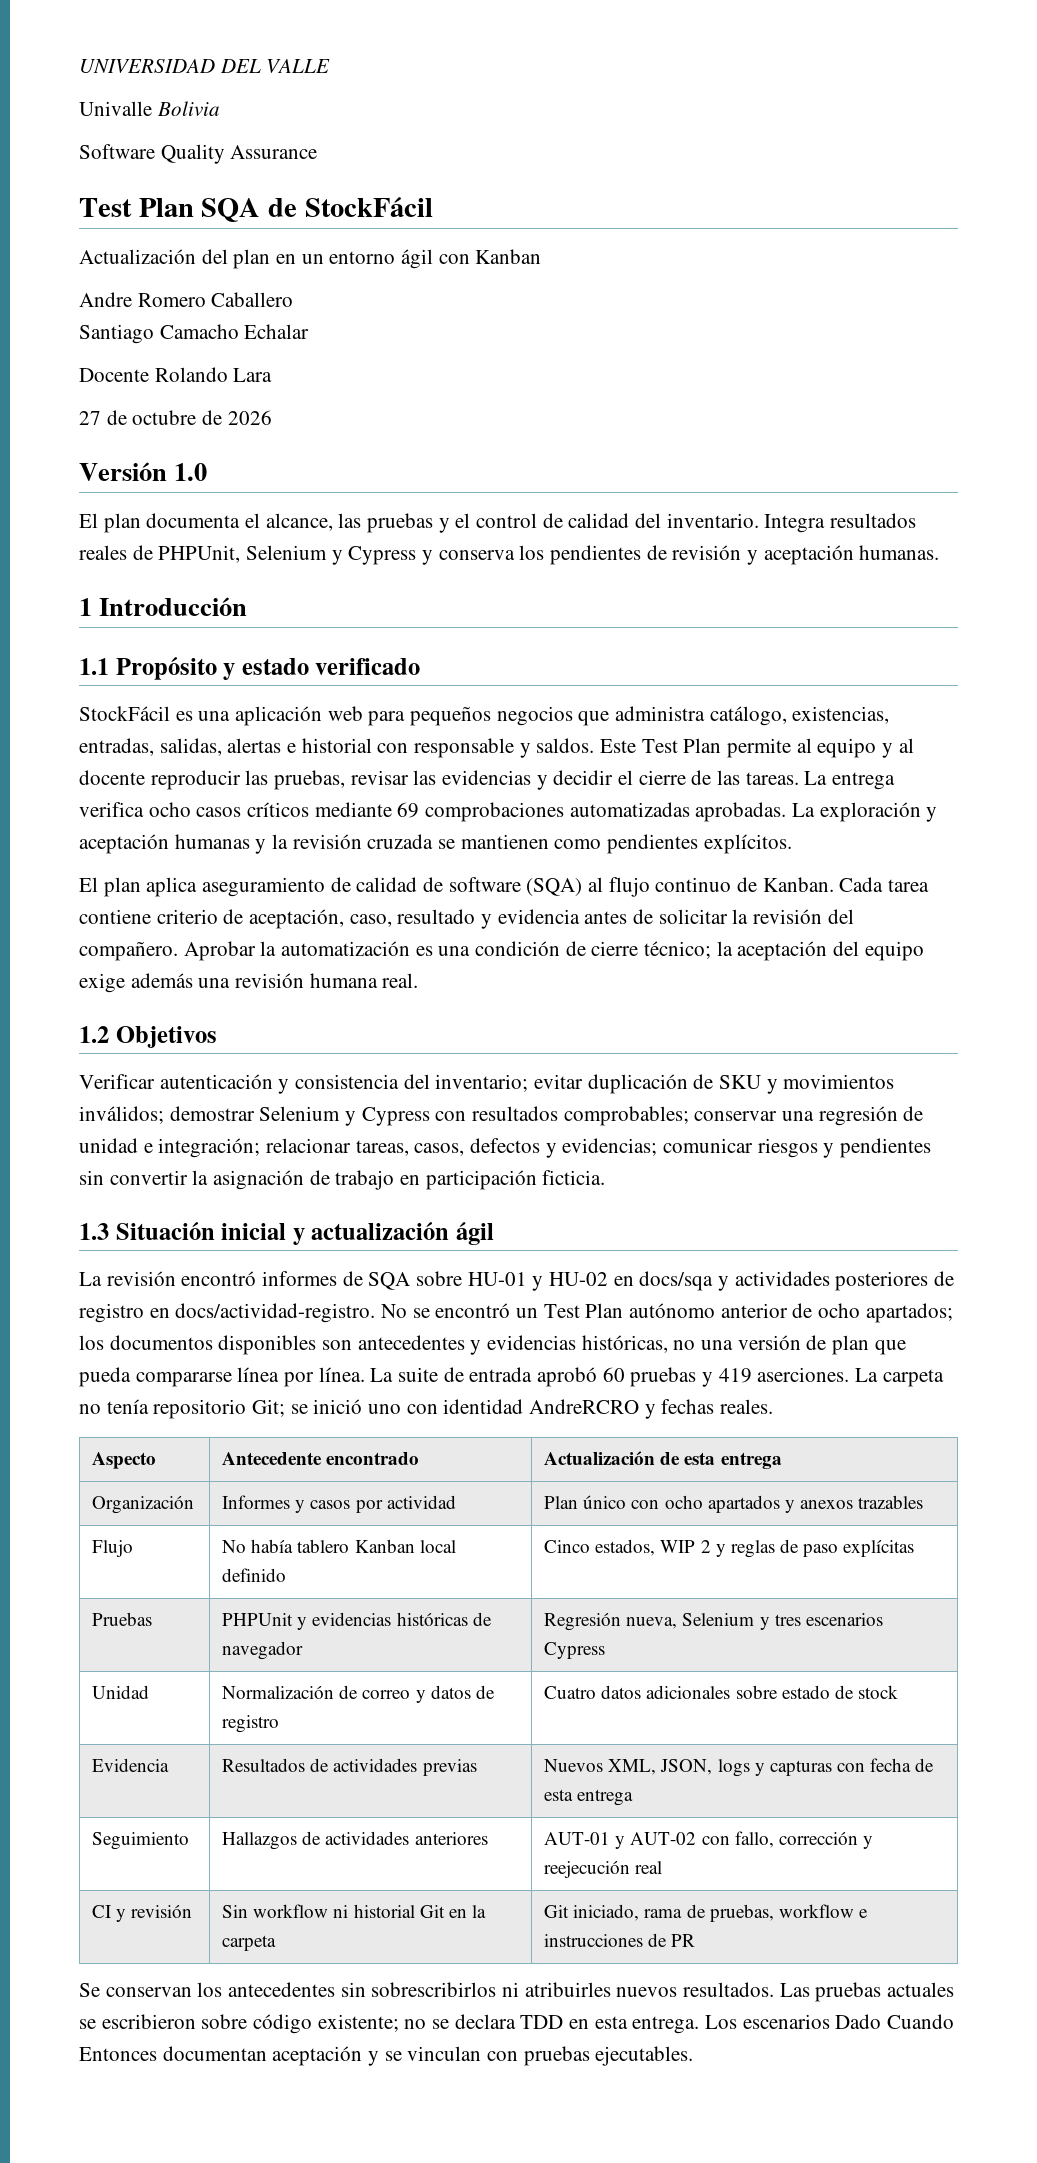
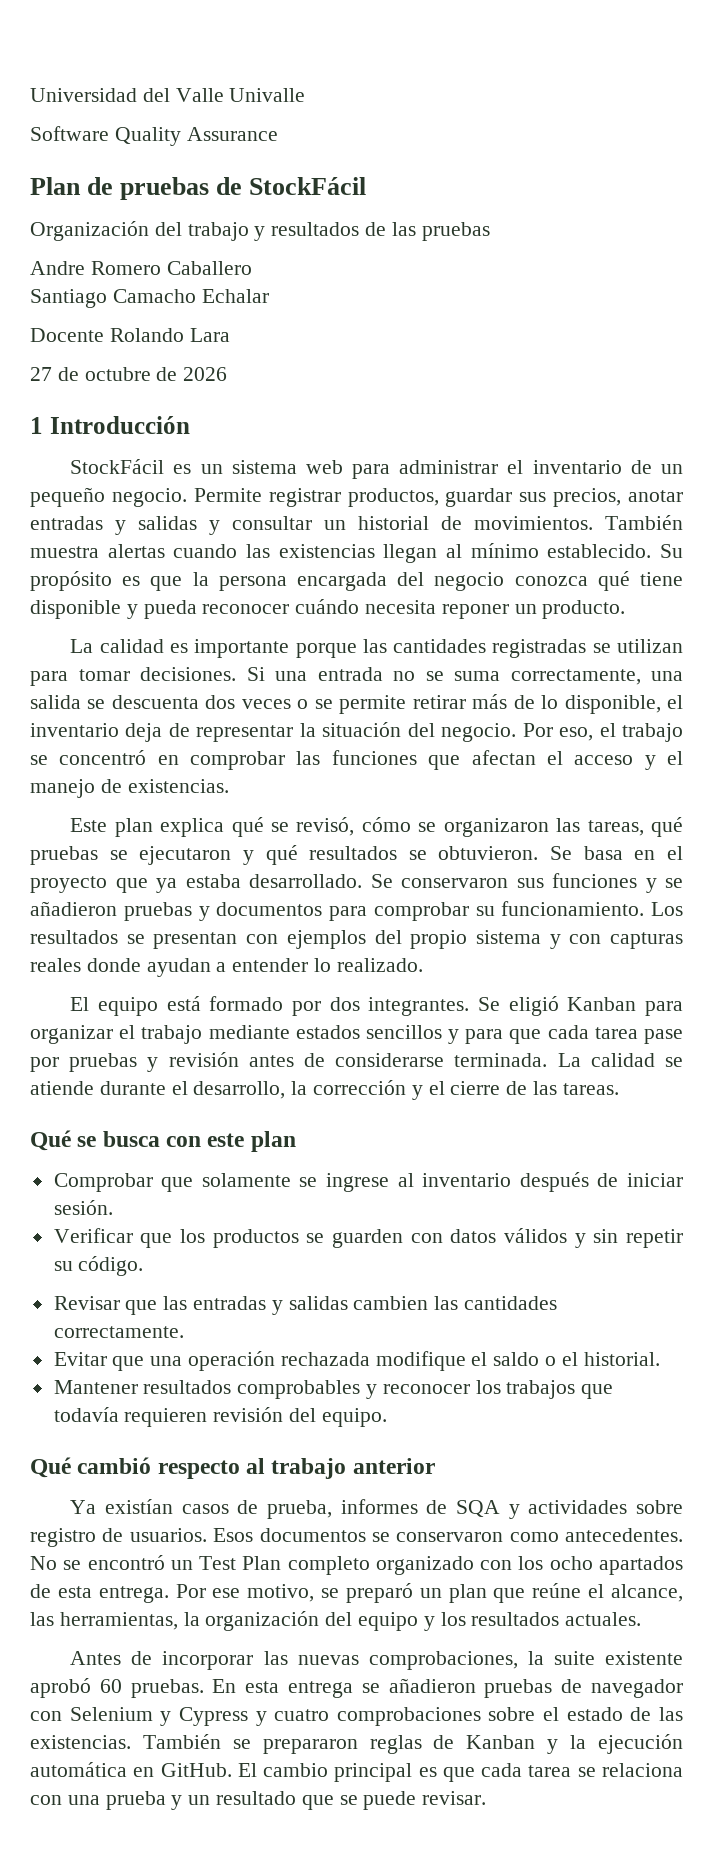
[79,59,331,73] UNIVERSIDAD DEL VALLE // -> [30,88,224,102] Universidad del Valle
[156,101,220,116] Bolivia -> (306, 95) none
[79,198,261,222] Test Plan SQA -> [30,177,210,200] Plan de pruebas
[79,249,542,269] Actualización del plan en un entorno ágil con Kanban -> [30,221,490,241] Organización del trabajo y resultados de las pruebas
[79,462,208,481] [79,513,917,533] [79,545,940,565] [79,597,248,616] [79,657,421,680] [79,706,890,726] [79,738,914,758] [79,770,614,790] Versión 1.0 // El plan documenta el alcance, las pruebas y el control de calidad del inventario. Integra resultados reales de PHPUnit, Selenium y Cypress y conserva los pendientes de revisión y aceptación humanas. // 1 Introducción // 1.1 Propósito y estado verificado // StockFácil es una aplicación web para pequeños negocios que administra catálogo, existencias, entradas, salidas, alertas e historial con responsable y saldos. Este Test Plan permite al equipo y al docente reproducir las pruebas, revisar las evidencias y decidir -> [30,416,190,434] [70,459,683,479] [30,487,683,507] [30,515,683,535] [30,543,683,563] [30,571,683,591] [30,599,626,619] [70,639,683,658] [30,667,683,686] [30,694,683,714] [30,722,683,742] [30,750,683,770] [30,779,229,798] [70,817,684,837] [30,845,683,865] [30,873,683,893] [30,901,683,921] [30,930,683,949] [30,958,423,977] [70,996,683,1016] [30,1025,683,1044] [30,1052,683,1072] [30,1080,423,1100] 1 Introducción // StockFácil es un sistema web para administrar el inventario de un pequeño negocio. Permite registrar productos, guardar sus precios, anotar entradas y salidas y consultar un historial de movimientos. También muestra alertas cuando las existencias llegan al mínimo establecido. Su propósito es que la persona encargada del negocio conozca qué tiene disponible y pueda reconocer cuándo necesita reponer un producto. // La calidad es importante porque las cantidades registradas se utilizan para tomar decisiones. Si una entrada no se suma correctamente, una salida se descuenta dos veces o se permite retirar más de lo disponible, el inventario deja de representar la situación del negocio. Por eso, el trabajo se concentró en comprobar las funciones que afectan el acceso y el manejo de existencias. // Este plan explica qué se revisó, cómo se organizaron las tareas, qué pruebas se ejecutaron y qué resultados se obtuvieron. Se basa en el proyecto que ya estaba desarrollado. Se conservaron sus funciones y se añadieron pruebas y documentos para comprobar su funcionamiento. Los resultados se presentan con ejemplos del propio sistema y con capturas reales donde ayudan a entender lo realizado. // El equipo está formado por dos integrantes. Se eligió Kanban para organizar el trabajo mediante estados sencillos y para que cada tarea pase por pruebas y revisión antes de considerarse terminada. La calidad se atiende durante el desarrollo, la corrección y
[804,771,896,790] [79,802,938,822] [79,834,792,854] [79,877,930,897] [79,909,854,929] [79,941,924,961] [79,973,419,993] [79,1026,217,1048] [79,1074,895,1094] [79,1106,924,1126] [79,1138,932,1158] [79,1170,606,1190] [79,1222,495,1245] [79,1271,955,1291] [79,1303,376,1323] La entrega verifica ocho casos críticos mediante 69 comprobaciones automatizadas aprobadas. La exploración y aceptación humanas y la revisión cruzada se mantienen como pendientes explícitos. // El plan aplica aseguramiento de calidad de software (SQA) al flujo continuo de Kanban. Cada tarea contiene criterio de aceptación, caso, resultado y evidencia antes de solicitar la revisión del compañero. Aprobar la automatización es una condición de cierre técnico; la aceptación del equipo exige además una revisión humana real. // 1.2 Objetivos // Verificar autenticación y consistencia del inventario; evitar duplicación de SKU y movimientos inválidos; demostrar Selenium y Cypress con resultados comprobables; conservar una regresión de unidad e integración; relacionar tareas, casos, defectos y evidencias; comunicar riesgos y pendientes sin convertir la asignación de trabajo en participación ficticia. // 1.3 Situación inicial y actualización ágil // La revisión encontró informes de SQA sobre HU-01 y HU-02 en docs/sqa y actividades posteriores de registro en docs/actividad-registro. -> [30,1130,296,1152] [53,1172,683,1192] [53,1200,113,1215] [53,1228,683,1248] [53,1256,144,1276] [53,1296,558,1315] [53,1326,184,1338] [53,1351,660,1371] [53,1380,614,1399] [53,1407,387,1427] [30,1457,435,1479] [70,1499,683,1519] [30,1528,683,1547] // Qué se busca con este plan // Comprobar que solamente se ingrese al inventario después de iniciar sesión. // Verificar que los productos se guarden con datos válidos y sin repetir su código. // Revisar que las entradas y salidas cambien las cantidades correctamente. // Evitar que una operación rechazada modifique el saldo o el historial. // Mantener resultados comprobables y reconocer los trabajos que todavía requieren revisión del equipo. // Qué cambió respecto al trabajo anterior // Ya existían casos de prueba, informes de SQA y actividades sobre registro de usuarios. Esos documentos se conservaron como antecedentes.
[629,1303,953,1323] [79,1335,906,1355] [79,1367,944,1387] [79,1399,774,1419] [92,1452,157,1469] [222,1452,420,1465] [544,1451,782,1469] [92,1496,195,1514] [222,1495,456,1513] [544,1495,924,1513] [92,1540,134,1557] [222,1539,456,1553] [222,1568,287,1582] [544,1539,915,1558] [92,1612,153,1626] [222,1612,492,1630] [222,1641,304,1660] [544,1613,883,1631] [544,1642,606,1659] [92,1685,150,1699] [222,1685,495,1703] [222,1715,280,1733] [544,1685,898,1699] [92,1758,170,1772] [222,1758,477,1776] [544,1758,935,1777] [544,1789,634,1806] [92,1832,190,1850] [222,1831,488,1850] [544,1831,873,1849] [544,1861,663,1878] [92,1905,193,1922] [222,1904,486,1918] [222,1935,277,1951] [544,1904,868,1922] [544,1933,696,1947] [79,1982,955,2002] [79,2014,955,2034] [79,2046,694,2066] autónomo anterior de ocho apartados; los documentos disponibles son antecedentes y evidencias históricas, no una versión de plan que pueda compararse línea por línea. La suite de entrada aprobó 60 pruebas y 419 aserciones. La carpeta no tenía repositorio Git; se inició uno con identidad AndreRCRO y fechas reales. // Aspecto | Antecedente encontrado | Actualización de esta entrega // Organización | Informes y casos por actividad | Plan único con ocho apartados y anexos trazables // Flujo | No había tablero Kanban local definido | Cinco estados, WIP 2 y reglas de paso explícitas // Pruebas | PHPUnit y evidencias históricas de navegador | Regresión nueva, Selenium y tres escenarios Cypress // Unidad | Normalización de correo y datos de registro | Cuatro datos adicionales sobre estado de stock // Evidencia | Resultados de actividades previas | Nuevos XML, JSON, logs y capturas con fecha de esta entrega // Seguimiento | Hallazgos de actividades anteriores | AUT-01 y AUT-02 con fallo, corrección y reejecución real // CI y revisión | Sin workflow ni historial Git en la carpeta | Git iniciado, rama de pruebas, workflow e instrucciones de PR // Se conservan los antecedentes sin sobrescribirlos ni atribuirles nuevos resultados. Las pruebas actuales se escribieron sobre código existente; no se declara TDD en esta entrega. Los escenarios Dado Cuando Entonces documentan aceptación y se vinculan con pruebas ejecutables. -> [287,1556,683,1575] [30,1583,683,1603] [30,1611,642,1631] [70,1651,683,1670] [30,1678,683,1698] [30,1707,683,1726] [30,1734,684,1754] [30,1762,683,1782] [30,1791,487,1810] completo organizado con los ocho apartados de esta entrega. Por ese motivo, se preparó un plan que reúne el alcance, las herramientas, la organización del equipo y los resultados actuales. // Antes de incorporar las nuevas comprobaciones, la suite existente aprobó 60 pruebas. En esta entrega se añadieron pruebas de navegador con Selenium y Cypress y cuatro comprobaciones sobre el estado de las existencias. También se prepararon reglas de Kanban y la ejecución automática en GitHub. El cambio principal es que cada tarea se relaciona con una prueba y un resultado que se puede revisar.

